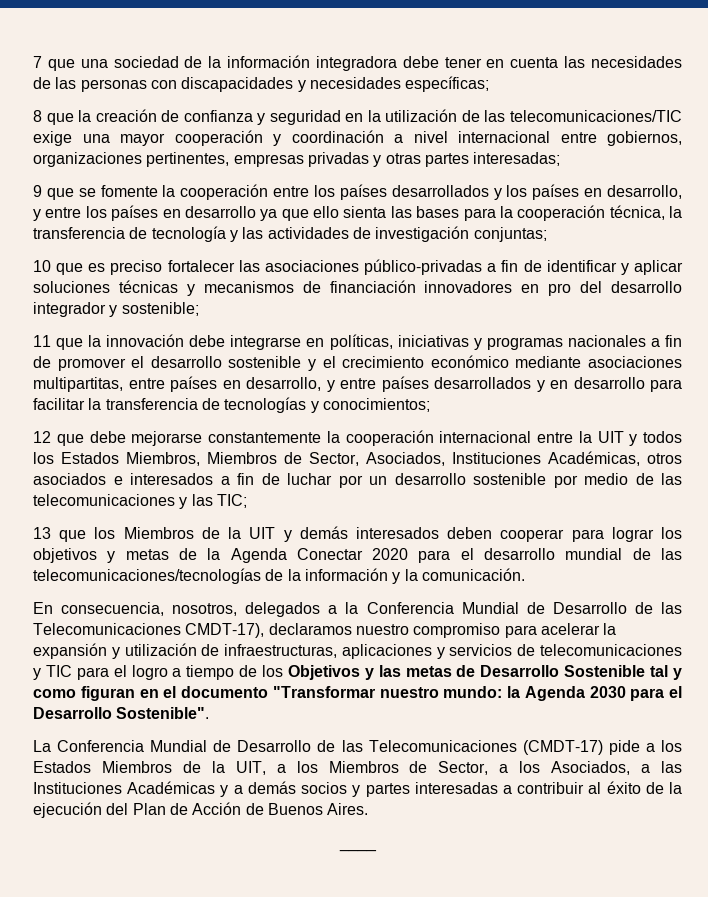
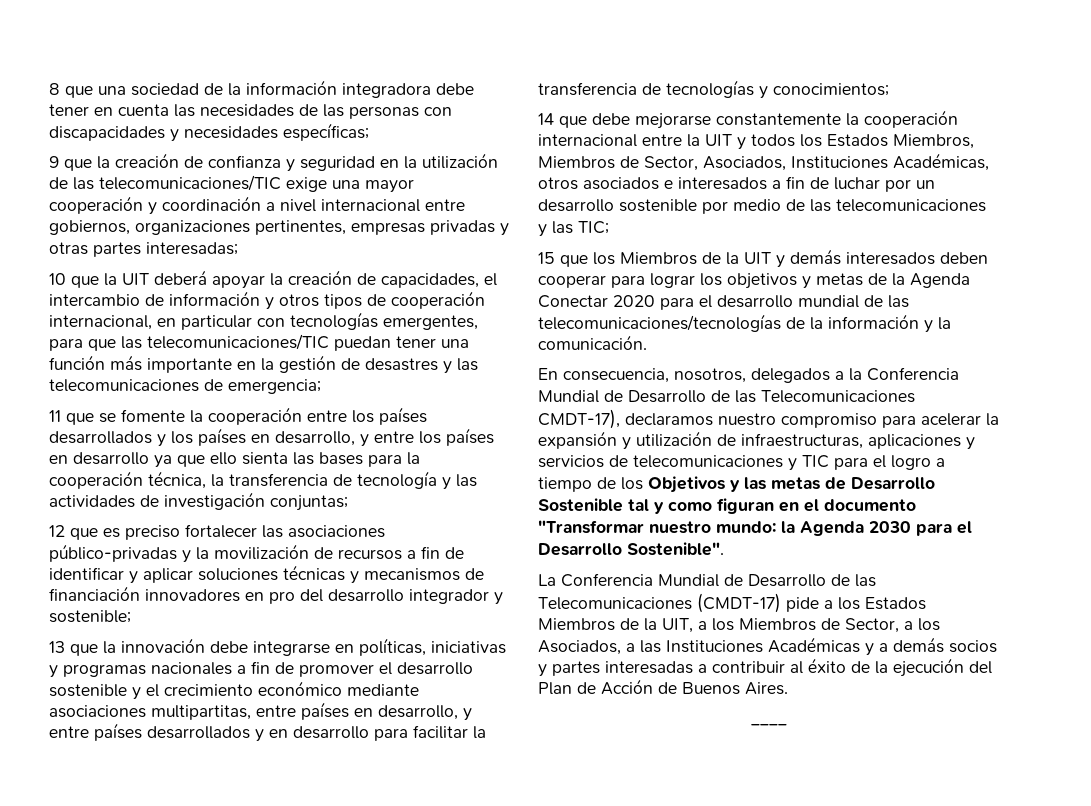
[33,56,42,68] 7 -> [49,83,60,95] 8
[33,110,42,122] 8 -> [49,156,59,168] 9
[33,185,42,197] 9 -> [49,270,497,289] [49,291,485,310] [49,312,478,330] [49,334,469,351] [49,355,478,374] [49,379,321,394] [49,410,61,422] 10 que la UIT deberá apoyar la creación de capacidades, el intercambio de información y otros tipos de cooperación internacional, en particular con tecnologías emergentes, para que las telecomunicaciones/TIC puedan tener una función más importante en la gestión de desastres y las telecomunicaciones de emergencia; // 11
[33,260,51,272] 10 -> [49,525,65,537] 12
(483, 267) none -> [182,544,402,563] y la movilización de recursos
[33,335,51,347] 11 -> [49,641,65,653] 13
[33,431,51,443] 12 -> [538,113,554,125] 14
[33,527,51,539] 13 -> [538,252,555,264] 15

